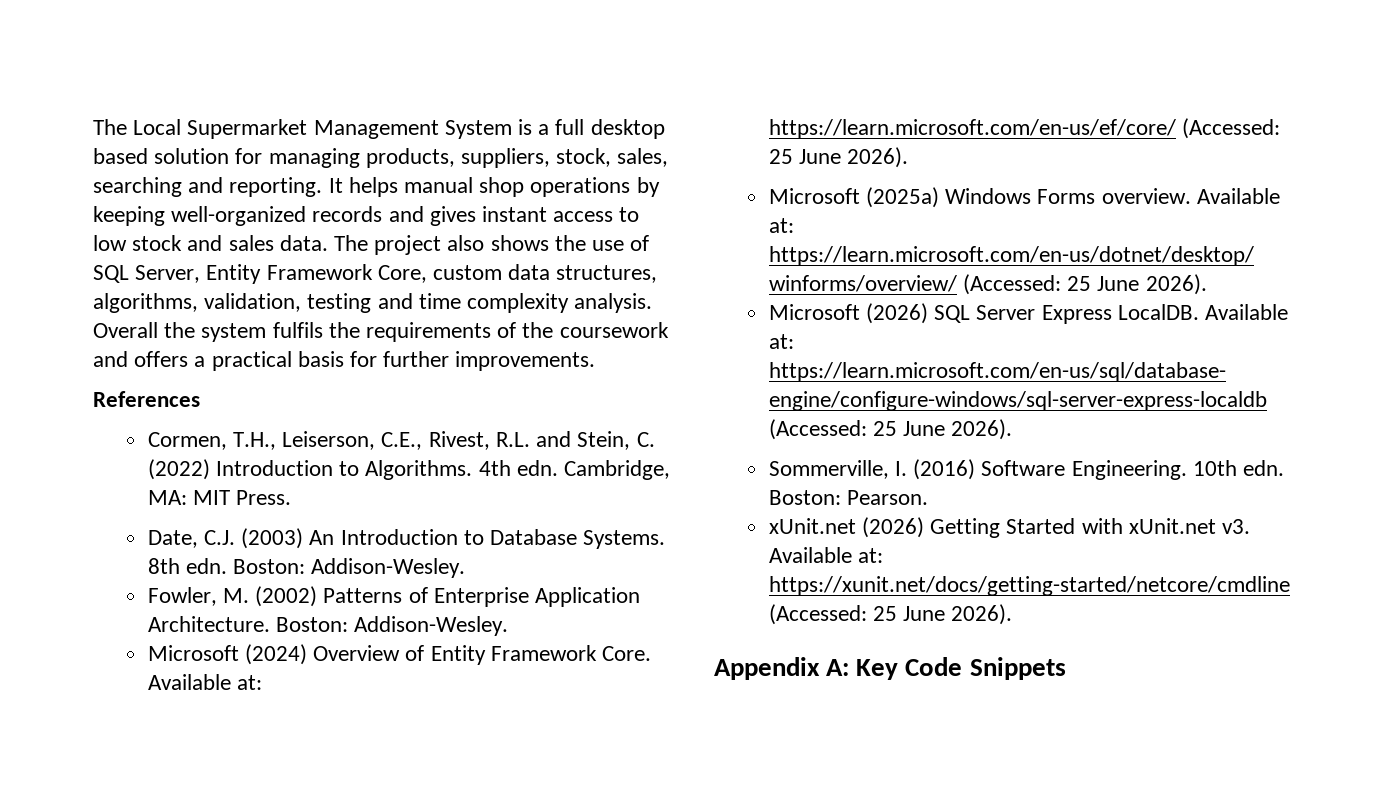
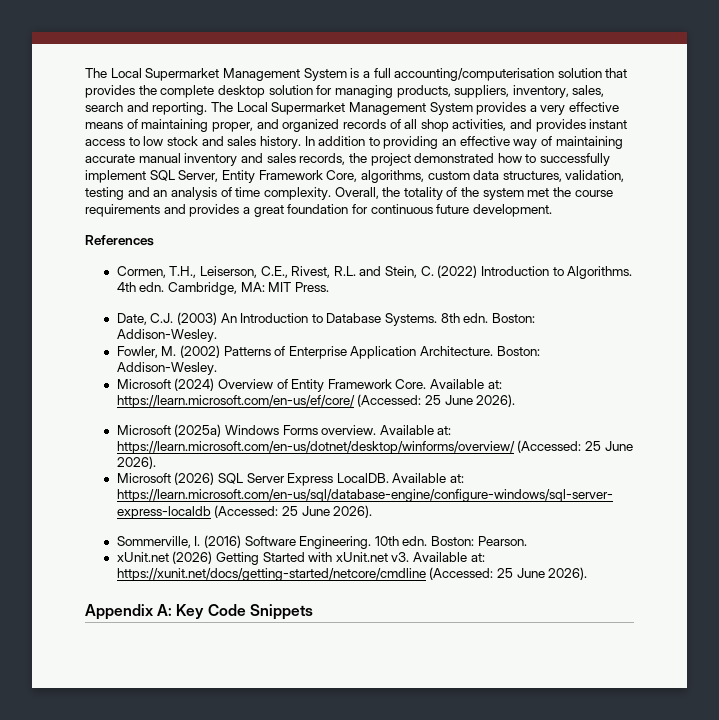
[590,119,665,139] [93,148,148,164] desktop based -> [394,68,628,81] [85,85,265,98] accounting/computerisation solution that provides the complete desktop
[556,148,669,167] [93,177,660,197] [93,206,476,226] stock, sales, searching and reporting. It helps manual shop operations by keeping well-organized records and gives -> [512,85,605,98] [85,102,620,115] [85,119,586,132] inventory, sales, search and reporting. The Local Supermarket Management System provides a very effective means of maintaining proper, and organized records of all shop activities, and provides
[279,235,650,255] data. The project also shows the use of -> [259,136,623,149] [85,153,611,166] [85,170,146,183] history. In addition to providing an effective way of maintaining accurate manual inventory and sales records, the project demonstrated how to successfully implement
(427, 274) none -> [360,170,424,183] algorithms,
[93,293,198,313] algorithms, -> (562, 176) none
[418,293,653,313] [93,322,669,342] [93,351,596,371] time complexity analysis. Overall the system fulfils the requirements of the coursework and offers a practical basis for further improvements. -> [153,187,613,200] [85,204,552,217] an analysis of time complexity. Overall, the totality of the system met the course requirements and provides a great foundation for continuous future development.

